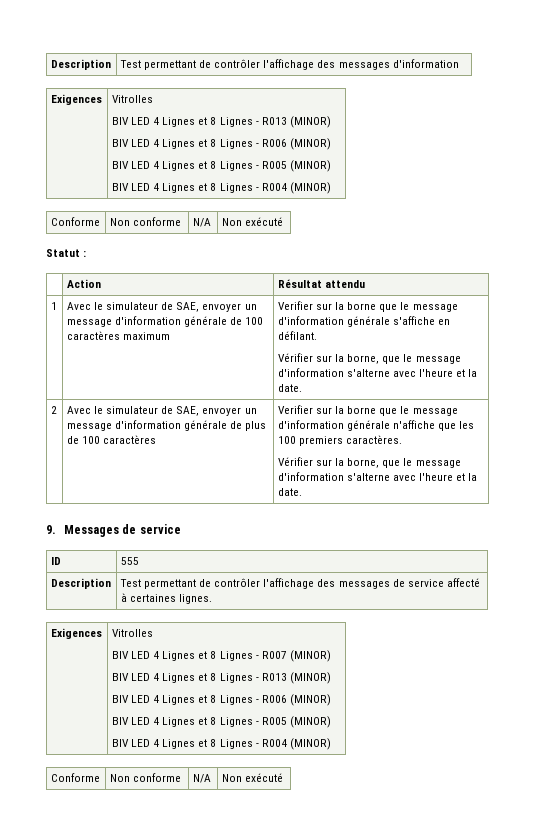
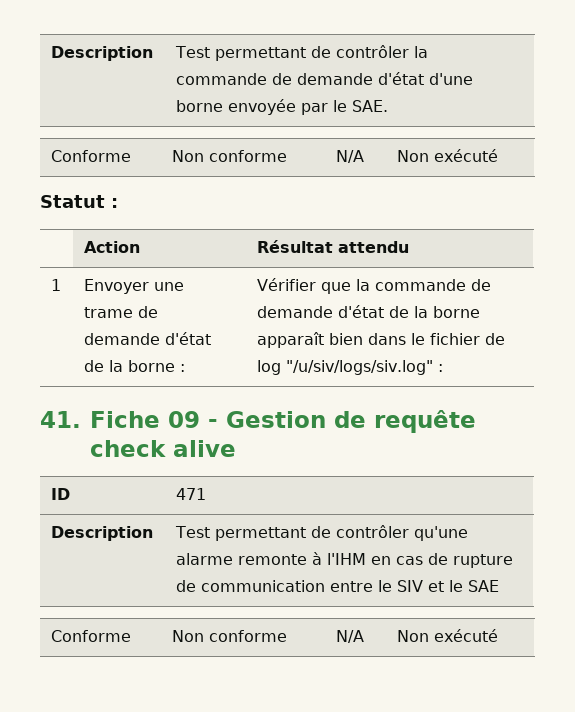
[50,59,111,70] [119,59,459,70] [50,94,102,105] [111,95,153,103] [111,116,331,128] [111,138,331,150] [111,160,331,172] [111,182,331,194] Description | Test permettant de contrôler l'affichage des messages d'information // Exigences | Vitrolles // BIV LED 4 Lignes et 8 Lignes - R013 (MINOR) // BIV LED 4 Lignes et 8 Lignes - R006 (MINOR) // BIV LED 4 Lignes et 8 Lignes - R005 (MINOR) // BIV LED 4 Lignes et 8 Lignes - R004 (MINOR) -> [51,46,154,61] [175,45,429,61] [176,72,474,85] [176,99,389,115] Description | Test permettant de contrôler la commande de demande d'état d'une borne envoyée par le SAE.
[66,302,257,312] [66,316,264,327] [66,331,171,340] [277,301,458,312] [277,316,451,327] [277,331,317,340] [277,353,461,364] [277,368,478,377] [277,384,302,392] [50,406,57,414] [66,406,257,416] [66,420,267,431] [66,435,157,444] [277,405,458,416] [277,420,475,431] [277,435,403,446] [277,457,461,468] [277,472,478,481] [277,488,302,496] [46,524,181,537] Avec le simulateur de SAE, envoyer un message d'information générale de 100 caractères maximum | Verifier sur la borne que le message d'information générale s'affiche en défilant. // Vérifier sur la borne, que le message d'information s'alterne avec l'heure et la date. // 2 | Avec le simulateur de SAE, envoyer un message d'information générale de plus de 100 caractères | Verifier sur la borne que le message d'information générale n'affiche que les 100 premiers caractères. // Vérifier sur la borne, que le message d'information s'alterne avec l'heure et la date. // 9. Messages de service -> [84,279,185,294] [84,306,159,318] [84,332,212,345] [84,360,186,372] [257,278,492,294] [257,305,481,318] [257,332,506,348] [257,360,444,375] [40,410,476,433] [90,440,236,457] Envoyer une trame de demande d'état de la borne : | Vérifier que la commande de demande d'état de la borne apparaît bien dans le fichier de log "/u/siv/logs/siv.log" : // 41. Fiche 09 - Gestion de requête check alive
[120,557,139,565] [50,578,111,589] [119,578,480,589] [120,593,213,604] [50,628,102,639] [111,629,153,637] [111,650,331,662] [111,672,331,684] [111,694,331,706] [111,716,331,728] [111,738,331,750] 555 // Description | Test permettant de contrôler l'affichage des messages de service affecté à certaines lignes. // Exigences | Vitrolles // BIV LED 4 Lignes et 8 Lignes - R007 (MINOR) // BIV LED 4 Lignes et 8 Lignes - R013 (MINOR) // BIV LED 4 Lignes et 8 Lignes - R006 (MINOR) // BIV LED 4 Lignes et 8 Lignes - R005 (MINOR) // BIV LED 4 Lignes et 8 Lignes - R004 (MINOR) -> [176,488,207,500] [51,526,154,541] [175,525,469,541] [176,552,514,568] [176,580,500,592] 471 // Description | Test permettant de contrôler qu'une alarme remonte à l'IHM en cas de rupture de communication entre le SIV et le SAE

